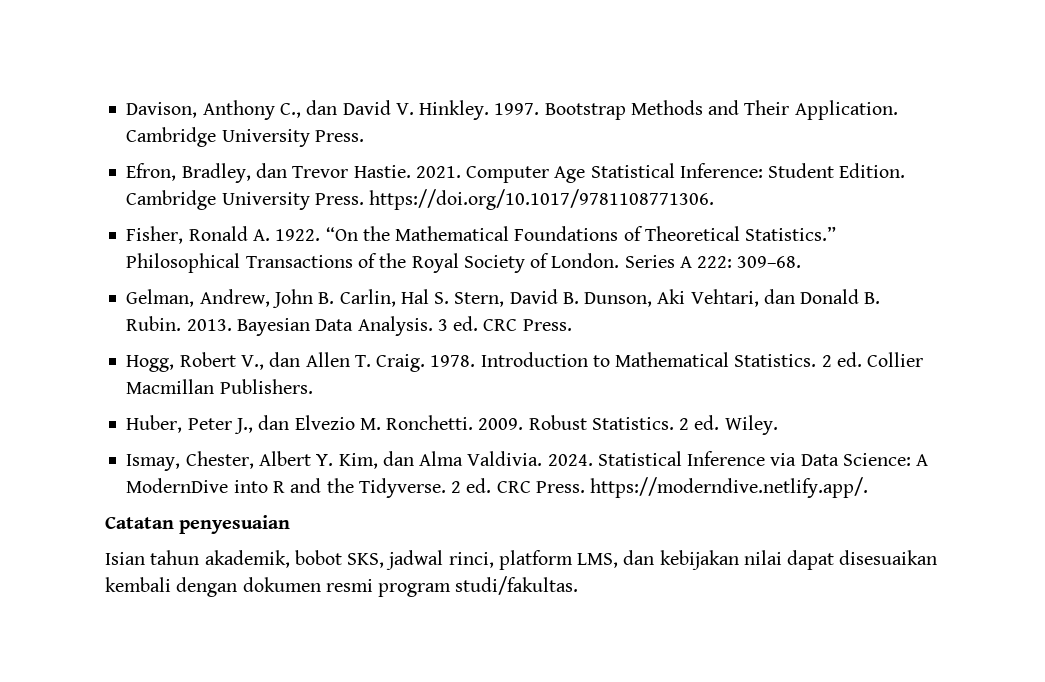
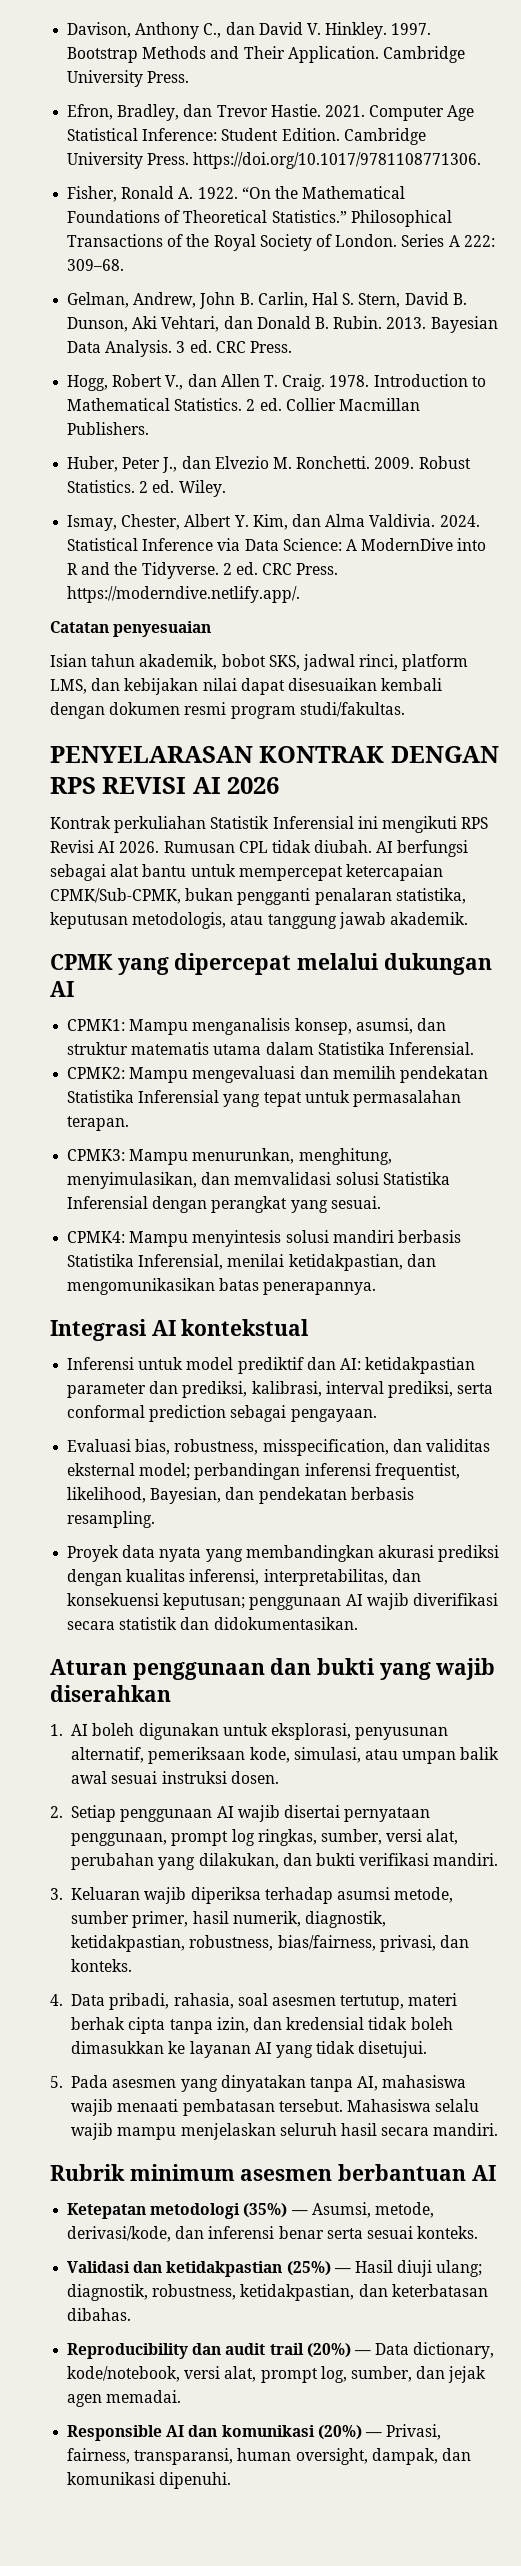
(579, 585) none -> [50,746,499,763] [50,777,280,794] [50,816,489,833] [50,840,469,857] [50,864,443,881] [50,888,466,905] [50,912,468,929] [50,953,492,975] [50,981,74,997] [67,1018,446,1035] [67,1042,474,1055] [67,1066,488,1083] [67,1090,461,1107] [67,1116,130,1131] [67,1148,392,1165] [67,1172,450,1189] [67,1196,381,1213] [67,1230,461,1247] [67,1254,436,1271] [67,1278,377,1295] [50,1319,310,1341] [67,1357,476,1374] [67,1381,494,1398] [67,1405,377,1422] [67,1439,490,1456] [67,1463,460,1480] [67,1487,414,1504] [67,1511,156,1528] [67,1545,500,1562] [67,1569,421,1586] [67,1593,498,1610] [67,1617,358,1630] [50,1658,496,1680] [50,1685,171,1702] [50,1723,449,1740] [71,1747,500,1764] [71,1771,279,1784] [50,1805,431,1822] [71,1829,459,1846] [71,1853,499,1870] [50,1887,454,1904] [71,1911,387,1928] [71,1935,470,1952] [71,1959,133,1972] [50,1993,458,2010] [71,2017,453,2034] [71,2041,428,2058] [50,2075,467,2092] [71,2099,480,2116] [71,2123,499,2140] [50,2164,496,2181] [67,2202,434,2219] [67,2226,479,2242] [67,2260,483,2277] [67,2284,488,2301] [67,2308,132,2321] [67,2342,495,2359] [67,2366,487,2383] [67,2390,182,2407] [67,2424,442,2441] [67,2448,471,2465] [67,2472,232,2489] // PENYELARASAN KONTRAK DENGAN RPS REVISI AI 2026 // Kontrak perkuliahan Statistik Inferensial ini mengikuti RPS Revisi AI 2026. Rumusan CPL tidak diubah. AI berfungsi sebagai alat bantu untuk mempercepat ketercapaian CPMK/Sub-CPMK, bukan pengganti penalaran statistika, keputusan metodologis, atau tanggung jawab akademik. // CPMK yang dipercepat melalui dukungan AI // CPMK1: Mampu menganalisis konsep, asumsi, dan struktur matematis utama dalam Statistika Inferensial. // CPMK2: Mampu mengevaluasi dan memilih pendekatan Statistika Inferensial yang tepat untuk permasalahan terapan. // CPMK3: Mampu menurunkan, menghitung, menyimulasikan, dan memvalidasi solusi Statistika Inferensial dengan perangkat yang sesuai. // CPMK4: Mampu menyintesis solusi mandiri berbasis Statistika Inferensial, menilai ketidakpastian, dan mengomunikasikan batas penerapannya. // Integrasi AI kontekstual // Inferensi untuk model prediktif dan AI: ketidakpastian parameter dan prediksi, kalibrasi, interval prediksi, serta conformal prediction sebagai pengayaan. // Evaluasi bias, robustness, misspecification, dan validitas eksternal model; perbandingan inferensi frequentist, likelihood, Bayesian, dan pendekatan berbasis resampling. // Proyek data nyata yang membandingkan akurasi prediksi dengan kualitas inferensi, interpretabilitas, dan konsekuensi keputusan; penggunaan AI wajib diverifikasi secara statistik dan didokumentasikan. // Aturan penggunaan dan bukti yang wajib diserahkan // 1. AI boleh digunakan untuk eksplorasi, penyusunan alternatif, pemeriksaan kode, simulasi, atau umpan balik awal sesuai instruksi dosen. // 2. Setiap penggunaan AI wajib disertai pernyataan penggunaan, prompt log ringkas, sumber, versi alat, perubahan yang dilakukan, dan bukti verifikasi mandiri. // 3. Keluaran wajib diperiksa terhadap asumsi metode, sumber primer, hasil numerik, diagnostik, ketidakpastian, robustness, bias/fairness, privasi, dan konteks. // 4. Data pribadi, rahasia, soal asesmen tertutup, materi berhak cipta tanpa izin, dan kredensial tidak boleh dimasukkan ke layanan AI yang tidak disetujui. // 5. Pada asesmen yang dinyatakan tanpa AI, mahasiswa wajib menaati pembatasan tersebut. Mahasiswa selalu wajib mampu menjelaskan seluruh hasil secara mandiri. // Rubrik minimum asesmen berbantuan AI // Ketepatan metodologi (35%) — Asumsi, metode, derivasi/kode, dan inferensi benar serta sesuai konteks. // Validasi dan ketidakpastian (25%) — Hasil diuji ulang; diagnostik, robustness, ketidakpastian, dan keterbatasan dibahas. // Reproducibility dan audit trail (20%) — Data dictionary, kode/notebook, versi alat, prompt log, sumber, dan jejak agen memadai. // Responsible AI dan komunikasi (20%) — Privasi, fairness, transparansi, human oversight, dampak, dan komunikasi dipenuhi.

